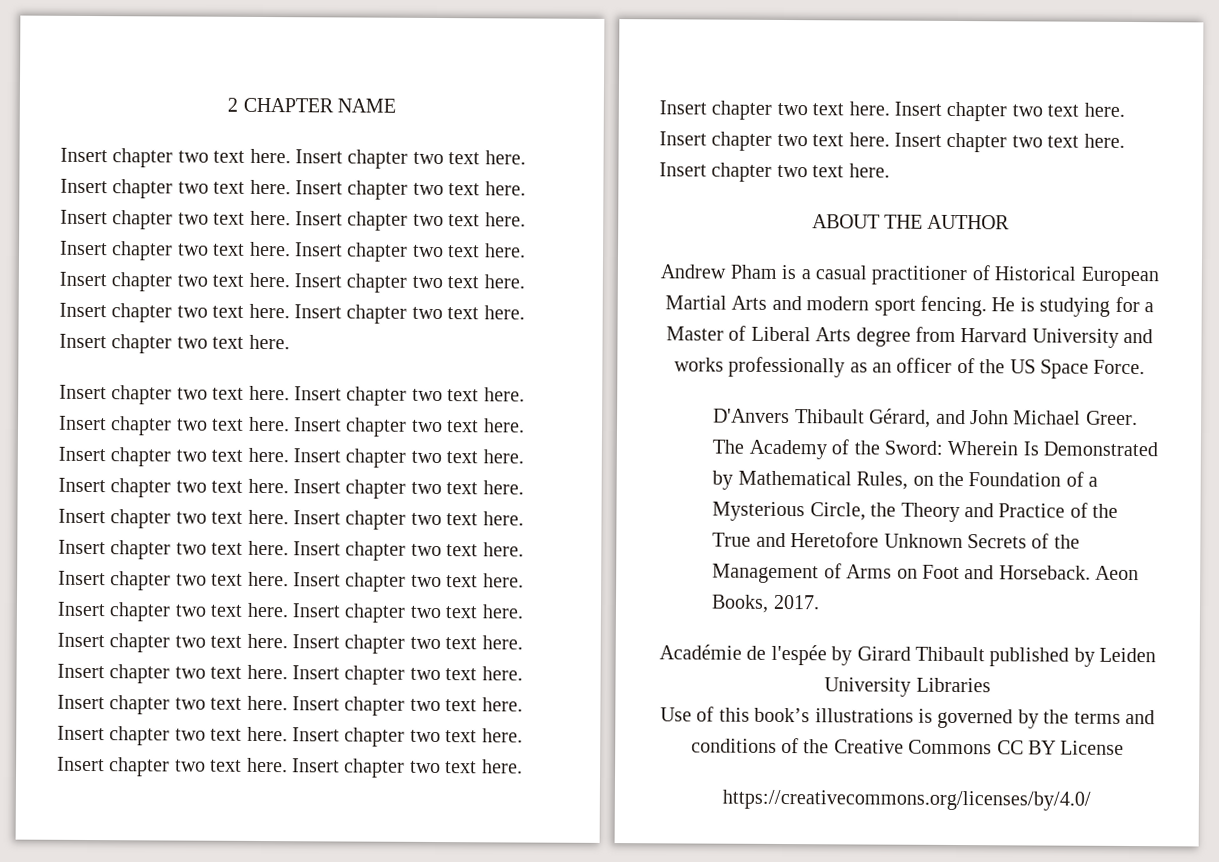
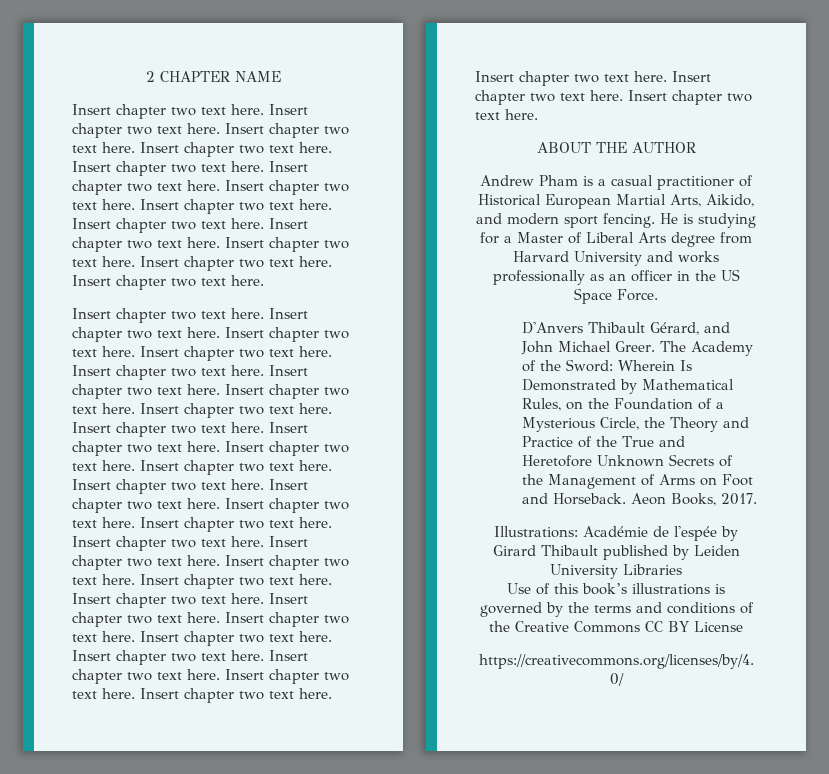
[731,295,768,310] Arts -> [670,194,754,207] Arts, Aikido,
[956,357,975,374] of -> [676,271,690,281] in
(820, 602) none -> [494,526,578,538] Illustrations:

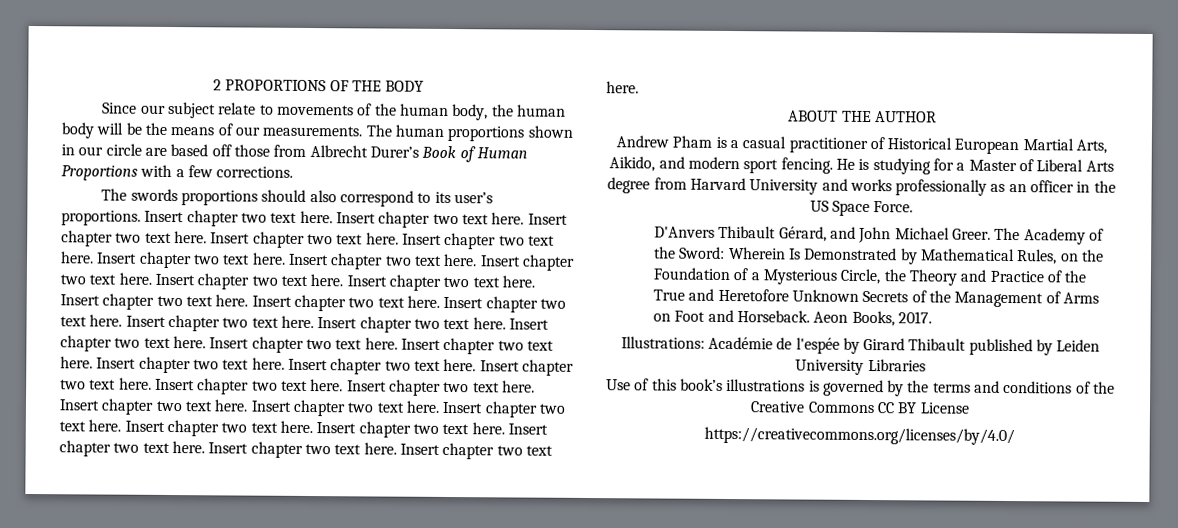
[159,71,281,82] [72,104,308,119] [72,123,349,138] [72,142,332,157] [72,161,308,176] [72,180,349,195] [72,199,332,214] [72,218,308,233] [72,237,349,252] [72,256,332,271] [72,275,264,290] CHAPTER NAME // Insert chapter two text here. Insert chapter two text here. Insert chapter two text here. Insert chapter two text here. Insert chapter two text here. Insert chapter two text here. Insert chapter two text here. Insert chapter two text here. Insert chapter two text here. Insert chapter two text here. Insert chapter two text here. Insert chapter two text here. Insert chapter two text here. // -> [225,79,425,92] [102,101,566,121] [61,122,573,142] [61,143,528,163] [61,164,294,181] [101,188,493,207] [61,210,141,226] PROPORTIONS OF THE BODY // Since our subject relate to movements of the human body, the human body will be the means of our measurements. The human proportions shown in our circle are based off those from Albrecht Durer’s Book of Human Proportions with a few corrections. // The swords proportions should also correspond to its user’s proportions.

